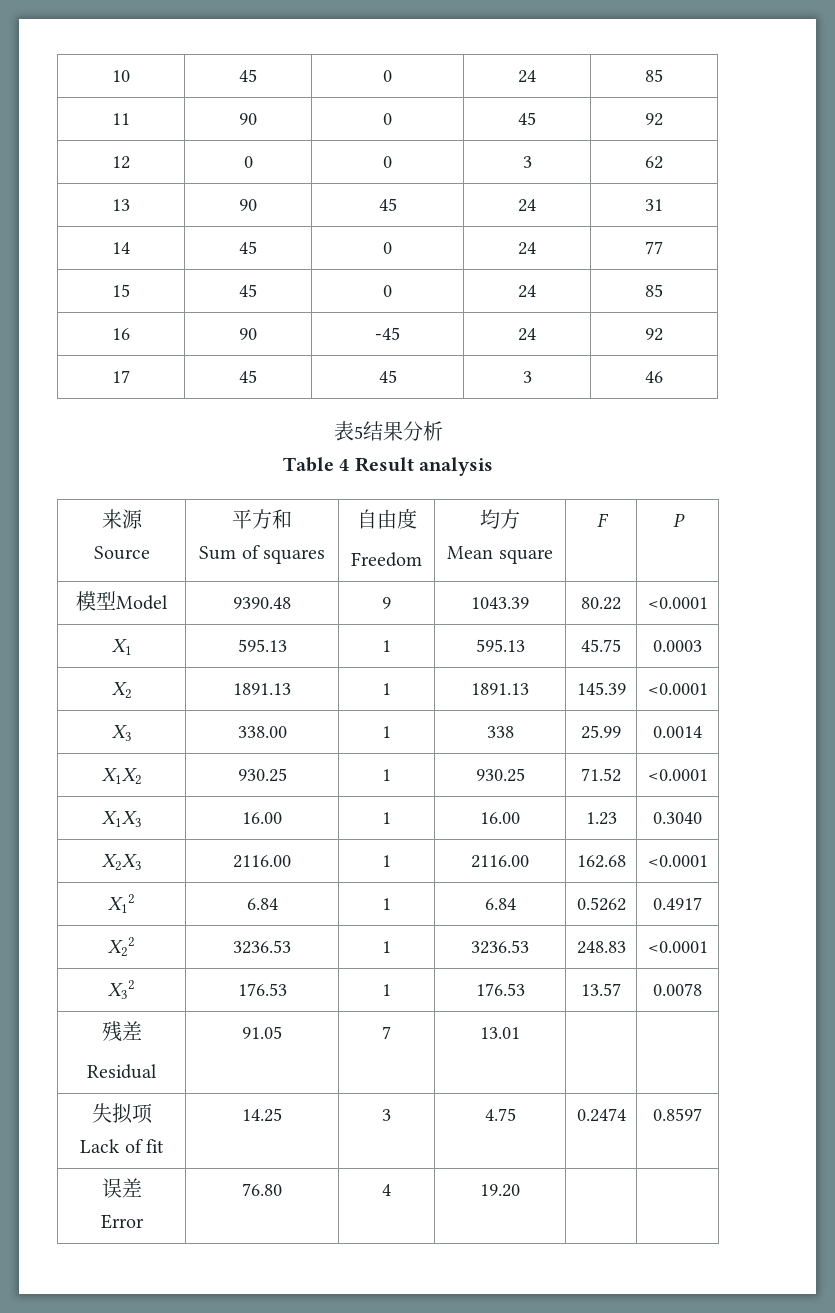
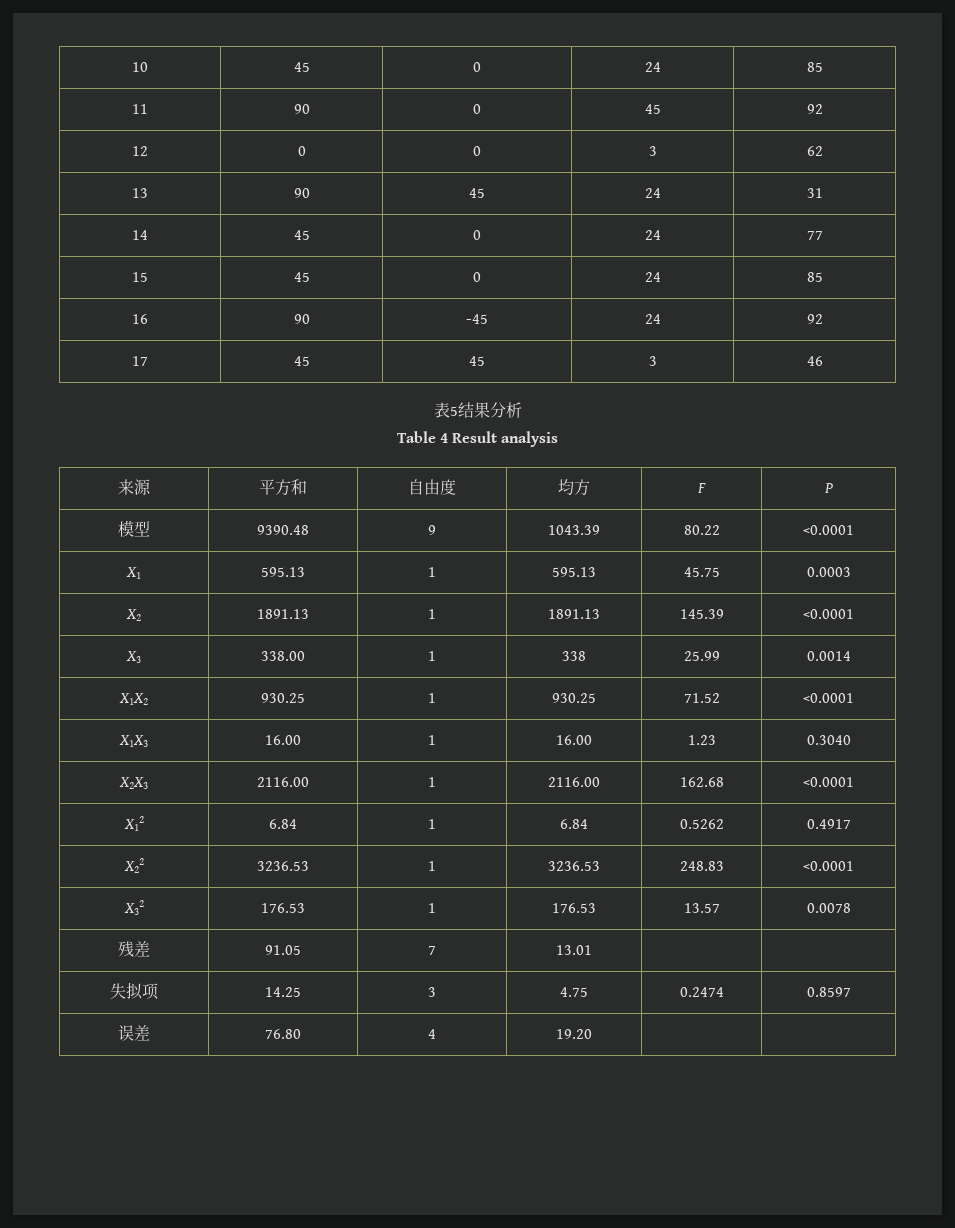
[93,546,150,560] // Source -> (151, 487) none
[199,545,325,564] // Sum of squares -> (307, 487) none
[351,552,422,567] // Freedom -> (456, 487) none
[447,546,553,564] // Mean square -> (590, 487) none
[116,595,168,610] Model -> (150, 529) none
[87,1064,157,1079] // Residual -> (150, 949) none
[80,1139,164,1153] // Lack of fit -> (159, 991) none
[100,1214,144,1229] // Error -> (150, 1033) none

